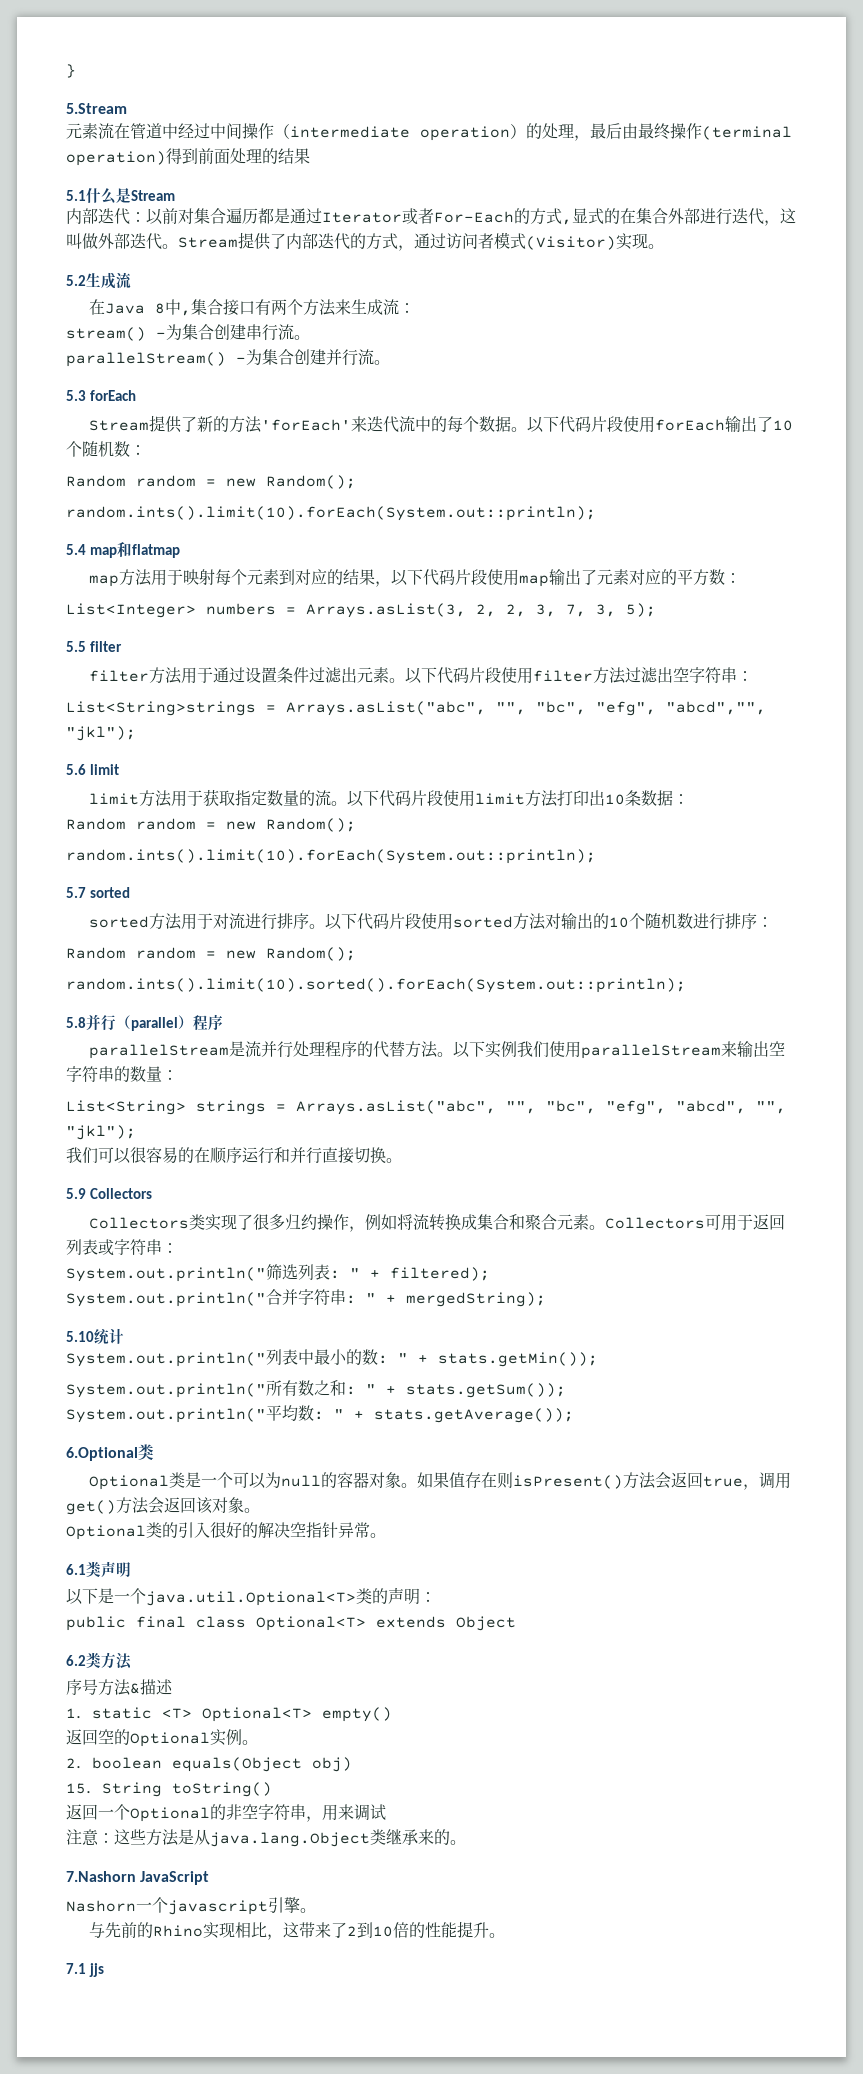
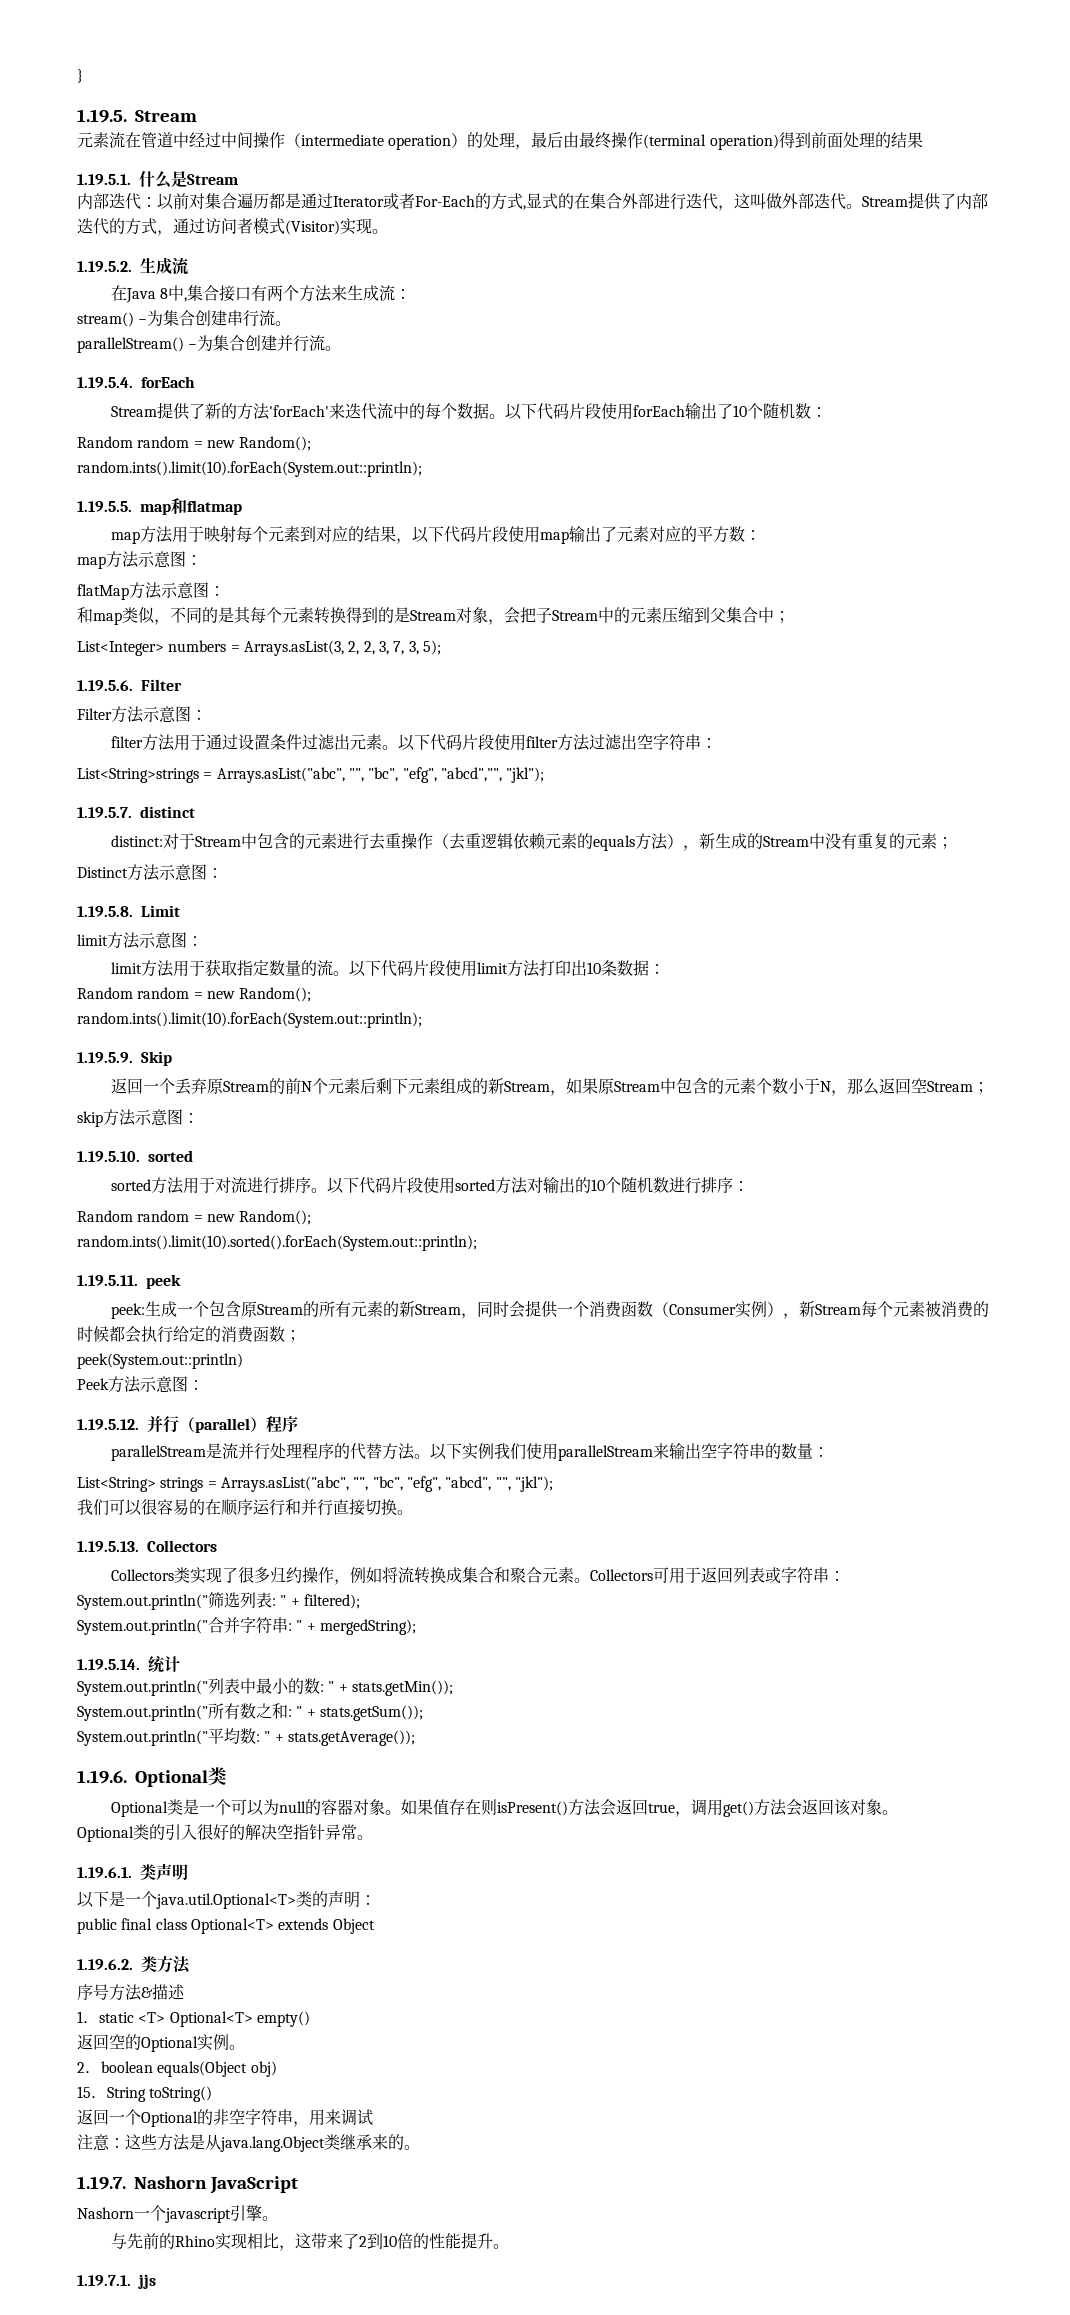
[66,103,127,114] 5.Stream -> [77,109,197,123] 1.19.5. Stream
[66,190,86,201] 5.1 -> [77,174,131,185] 1.19.5.1.
[66,275,86,286] 5.2 -> [77,261,132,272] 1.19.5.2.
[66,390,86,401] 5.3 -> [77,377,133,388] 1.19.5.4.
[66,544,86,555] 5.4 -> [77,501,132,512] 1.19.5.5.
(742, 578) none -> [77,551,202,569] [77,582,225,600] [77,607,790,625] // map方法示意图： // flatMap方法示意图： // 和map类似，不同的是其每个元素转换得到的是Stream对象，会把子Stream中的元素压缩到父集合中；
[66,641,122,652] 5.5 filter -> [77,679,182,691] [77,706,207,723] 1.19.5.6. Filter // Filter方法示意图：
[66,764,119,775] 5.6 limit -> [77,806,195,818] [110,833,953,851] [77,864,223,881] [77,905,180,917] [77,932,203,949] 1.19.5.7. distinct // distinct:对于Stream中包含的元素进行去重操作（去重逻辑依赖元素的equals方法），新生成的Stream中没有重复的元素； // Distinct方法示意图： // 1.19.5.8. Limit // limit方法示意图：
[66,887,86,898] 5.7 -> [77,1051,172,1066] [110,1078,989,1096] [77,1109,199,1127] [77,1151,140,1162] 1.19.5.9. Skip // 返回一个丢弃原Stream的前N个元素后剩下元素组成的新Stream，如果原Stream中包含的元素个数小于N，那么返回空Stream； // skip方法示意图： // 1.19.5.10.
[66,1017,86,1028] 5.8 -> [77,1274,181,1289] [110,1300,989,1319] [77,1326,301,1343] [77,1353,243,1369] [77,1376,204,1393] [77,1419,139,1430] 1.19.5.11. peek // peek:生成一个包含原Stream的所有元素的新Stream，同时会提供一个消费函数（Consumer实例），新Stream每个元素被消费的时候都会执行给定的消费函数； // peek(System.out::println) // Peek方法示意图： // 1.19.5.12.
[66,1188,86,1199] 5.9 -> [77,1541,139,1552] 1.19.5.13.
[66,1331,94,1342] 5.10 -> [77,1659,140,1670] 1.19.5.14.
[66,1447,138,1461] 6.Optional -> [77,1770,208,1787] 1.19.6. Optional
[66,1564,86,1575] 6.1 -> [77,1867,132,1878] 1.19.6.1.
[66,1655,86,1666] 6.2 -> [77,1959,133,1970] 1.19.6.2.
[66,1871,136,1882] 7.Nashorn -> [77,2176,207,2190] 1.19.7. Nashorn
[66,1963,86,1974] 7.1 -> [77,2275,131,2286] 1.19.7.1.

